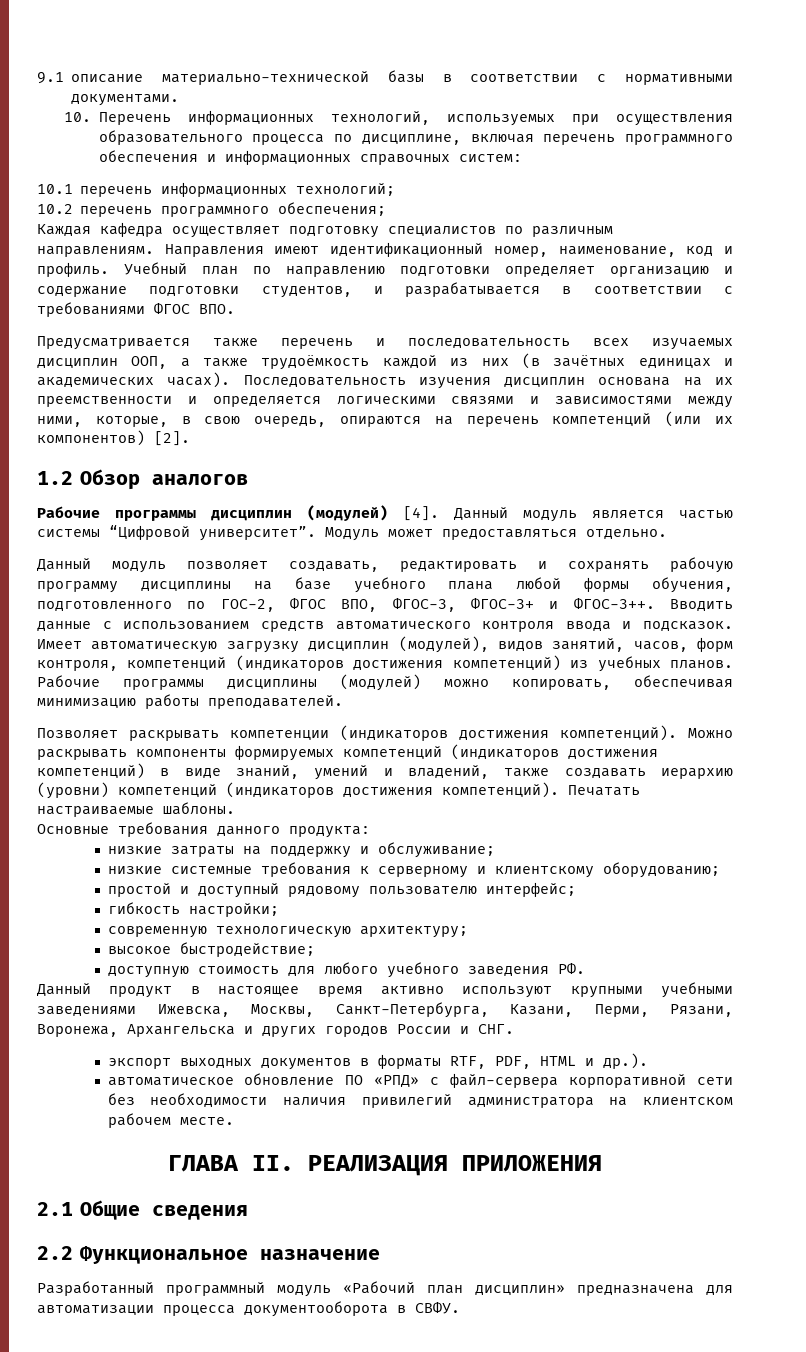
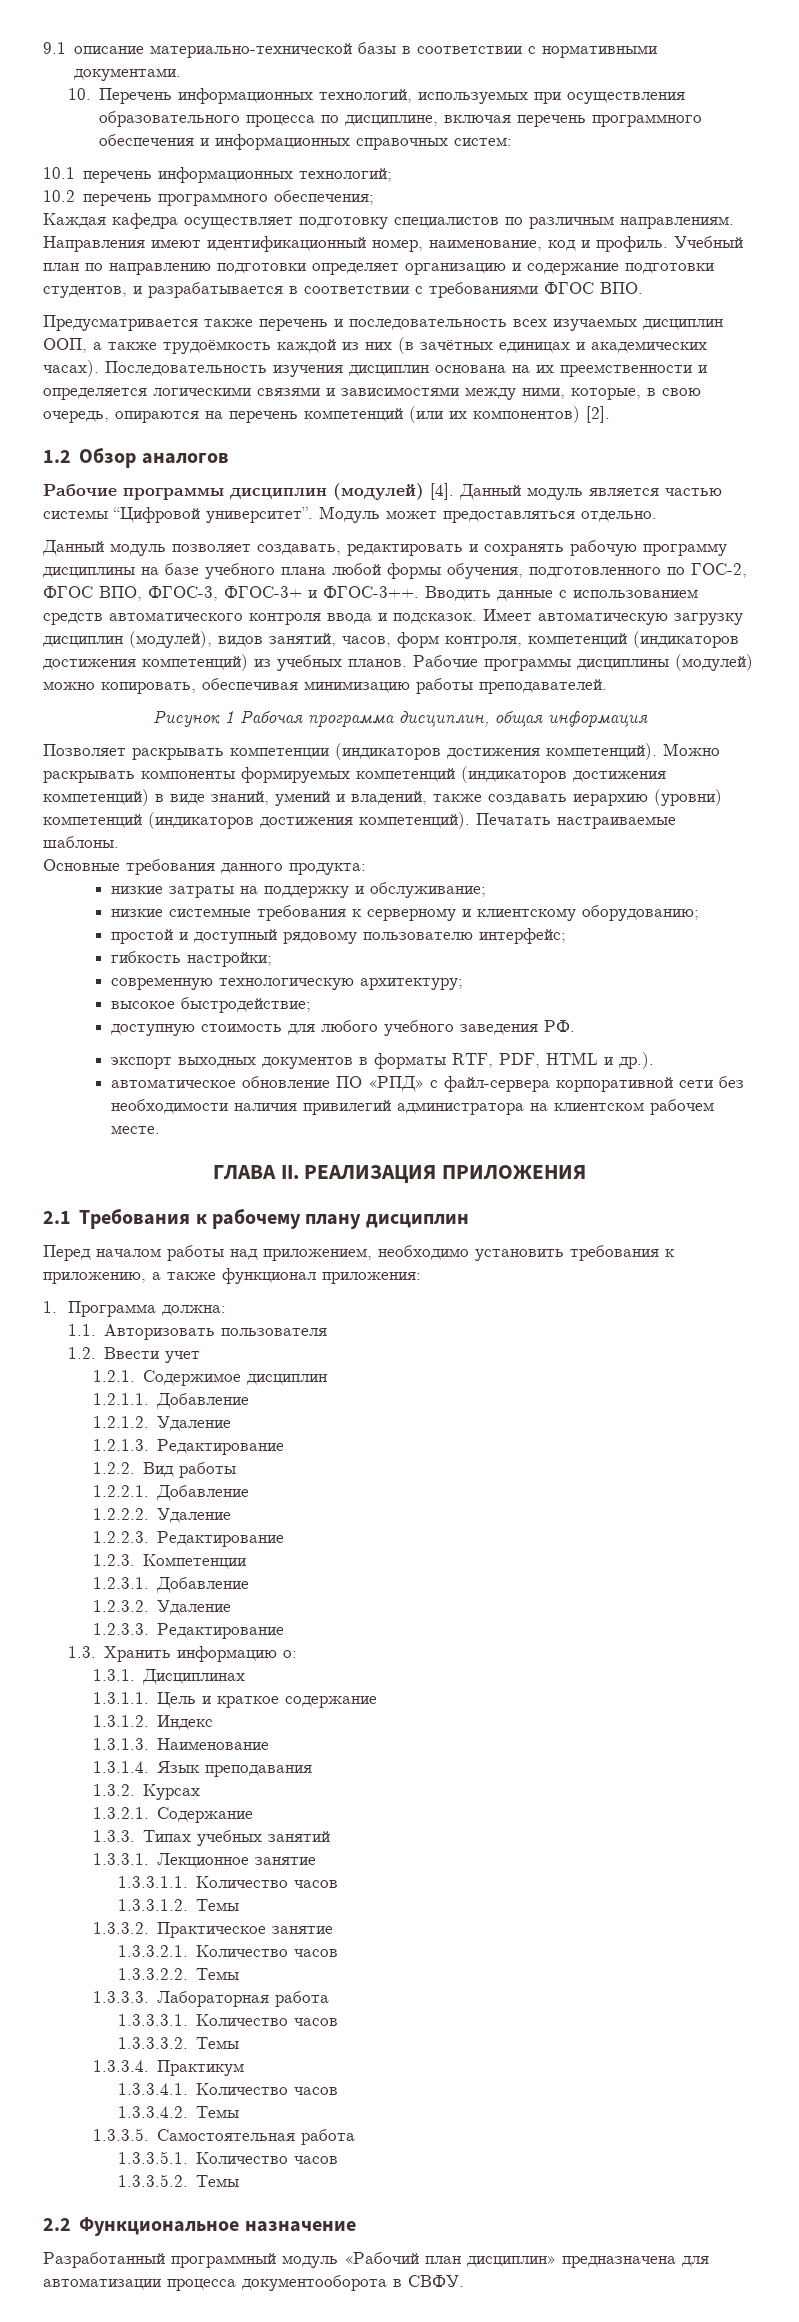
(343, 702) none -> [152,711,648,728] // Рисунок 1 Рабочая программа дисциплин, общая информация
[37,982,733,998] [37,1002,733,1018] [37,1024,514,1038] // Данный продукт в настоящее время активно используют крупными учебными заведениями Ижевска, Москвы, Санкт-Петербурга, Казани, Перми, Рязани, Воронежа, Архангельска и других городов России и СНГ. -> (576, 1026) none
[80,1200,249,1220] Общие сведения -> [79,1208,469,1229] [43,1245,675,1261] [43,1268,421,1284] [43,1301,226,1317] [67,1324,328,1340] [67,1347,201,1363] [92,1370,328,1386] [92,1393,250,1409] [92,1416,232,1431] [92,1439,285,1455] [92,1462,237,1478] [92,1485,250,1501] [92,1508,232,1523] [92,1531,285,1547] [92,1554,247,1569] [92,1577,250,1593] [92,1600,232,1615] [92,1623,285,1639] [67,1646,298,1662] [92,1669,246,1685] [92,1692,378,1708] [92,1715,214,1730] [92,1738,270,1750] [92,1761,313,1777] [92,1784,201,1800] [92,1807,254,1823] [92,1830,331,1846] [92,1853,317,1868] [117,1876,339,1888] [117,1899,240,1911] [92,1922,334,1938] [117,1945,339,1957] [117,1968,240,1980] [92,1991,330,2007] [117,2014,339,2026] [117,2037,240,2049] [92,2060,245,2076] [117,2083,339,2095] [117,2106,240,2118] [92,2128,356,2145] [117,2151,339,2164] [117,2174,240,2187] Требования к рабочему плану дисциплин // Перед началом работы над приложением, необходимо установить требования к приложению, а также функционал приложения: // 1. Программа должна: // 1.1. Авторизовать пользователя // 1.2. Ввести учет // 1.2.1. Содержимое дисциплин // 1.2.1.1. Добавление // 1.2.1.2. Удаление // 1.2.1.3. Редактирование // 1.2.2. Вид работы // 1.2.2.1. Добавление // 1.2.2.2. Удаление // 1.2.2.3. Редактирование // 1.2.3. Компетенции // 1.2.3.1. Добавление // 1.2.3.2. Удаление // 1.2.3.3. Редактирование // 1.3. Хранить информацию о: // 1.3.1. Дисциплинах // 1.3.1.1. Цель и краткое содержание // 1.3.1.2. Индекс // 1.3.1.3. Наименование // 1.3.1.4. Язык преподавания // 1.3.2. Курсах // 1.3.2.1. Содержание // 1.3.3. Типах учебных занятий // 1.3.3.1. Лекционное занятие // 1.3.3.1.1. Количество часов // 1.3.3.1.2. Темы // 1.3.3.2. Практическое занятие // 1.3.3.2.1. Количество часов // 1.3.3.2.2. Темы // 1.3.3.3. Лабораторная работа // 1.3.3.3.1. Количество часов // 1.3.3.3.2. Темы // 1.3.3.4. Практикум // 1.3.3.4.1. Количество часов // 1.3.3.4.2. Темы // 1.3.3.5. Самостоятельная работа // 1.3.3.5.1. Количество часов // 1.3.3.5.2. Темы

